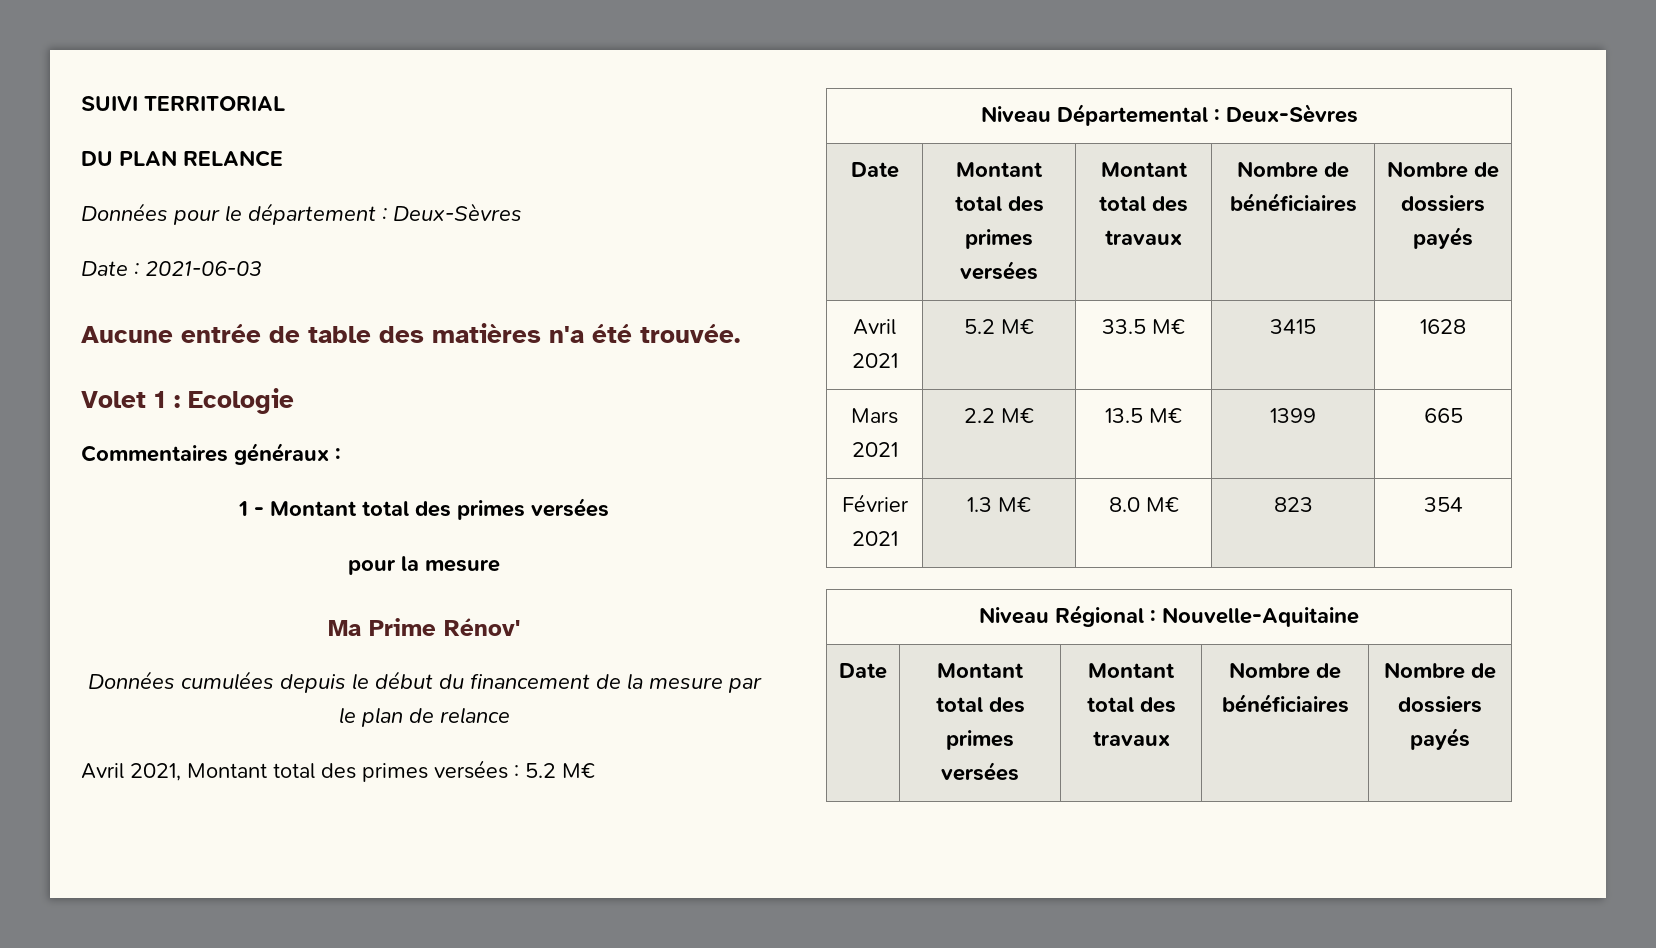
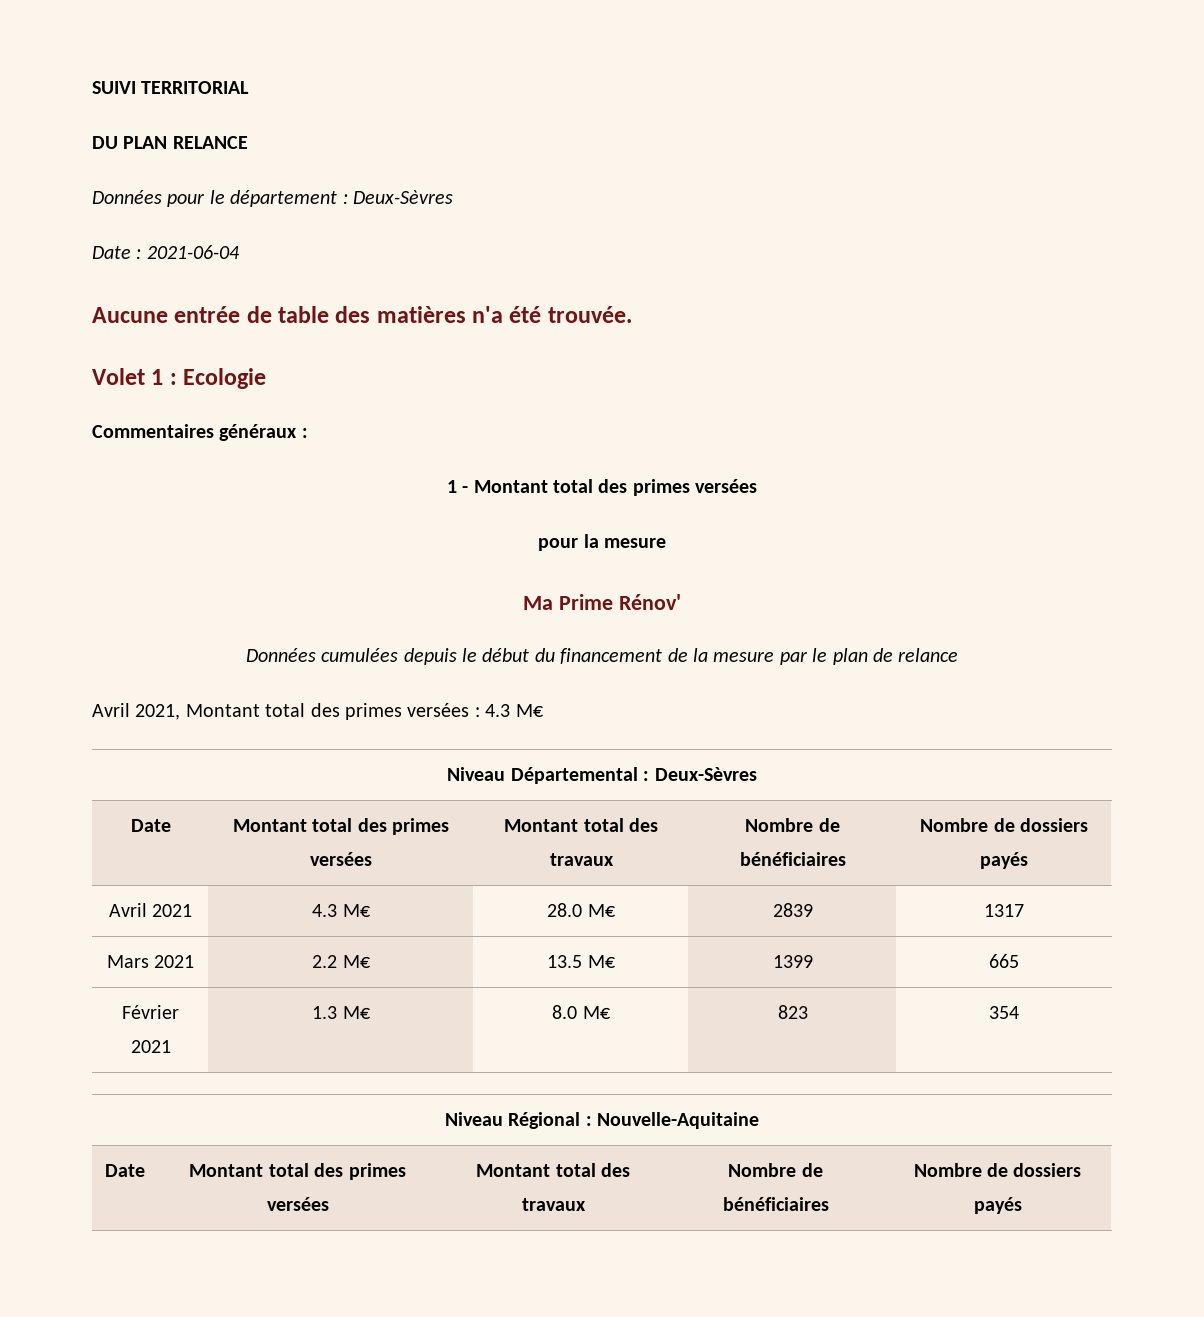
[145,261,262,276] 2021-06-03 -> [146,245,240,259] 2021-06-04
[525,763,556,778] 5.2 -> [485,704,511,717] 4.3
[964,319,1034,334] [1102,319,1185,334] [1270,319,1316,334] [1420,319,1466,334] 5.2 M€ | 33.5 M€ | 3415 | 1628 -> [312,904,370,917] [547,903,615,917] [772,903,813,917] [984,904,1024,917] 4.3 M€ | 28.0 M€ | 2839 | 1317

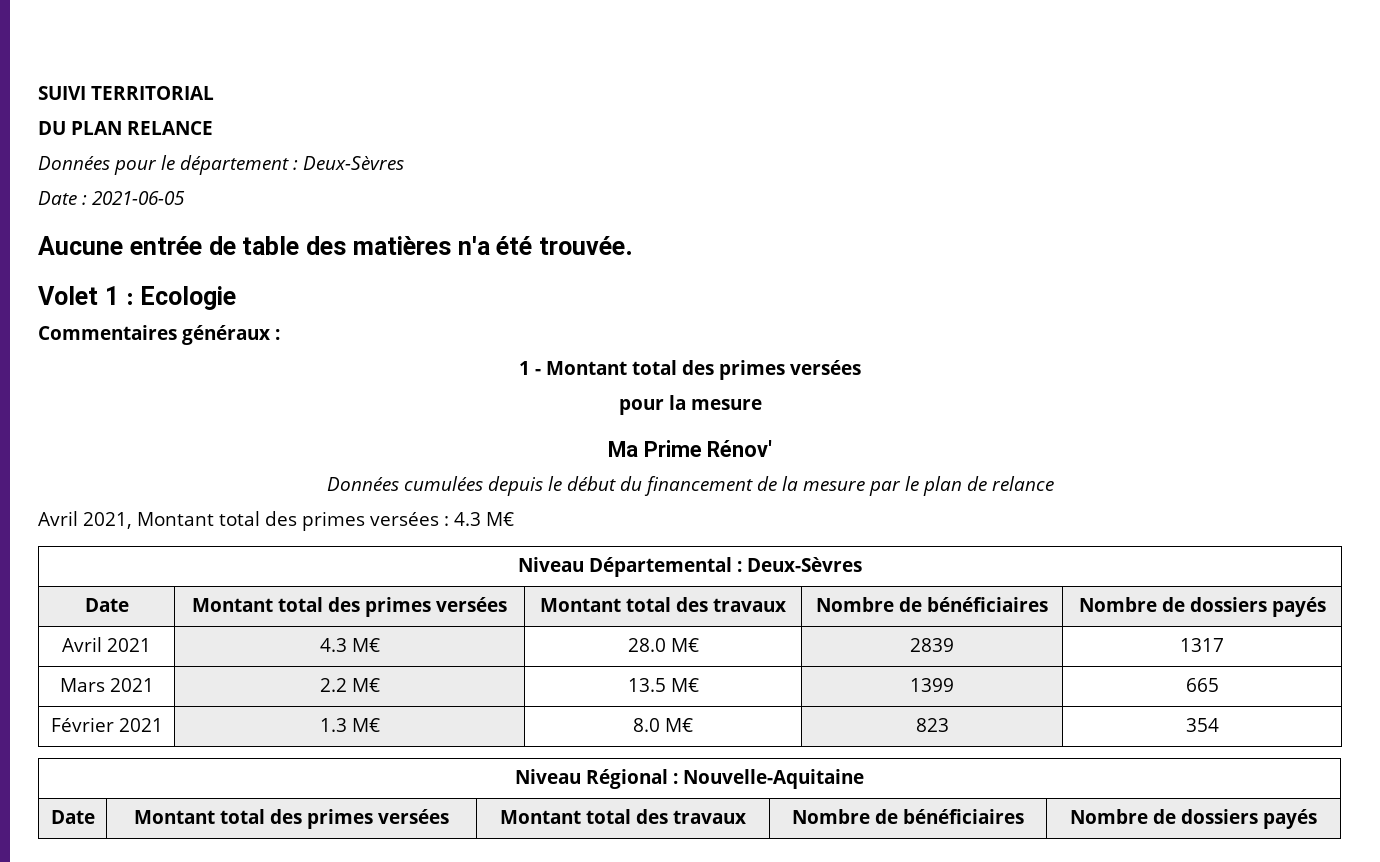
[146,245,240,259] 2021-06-04 -> [92,191,185,205] 2021-06-05

